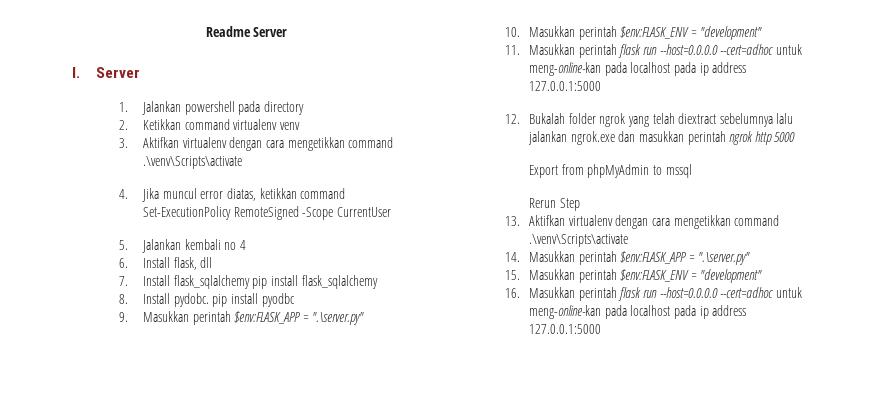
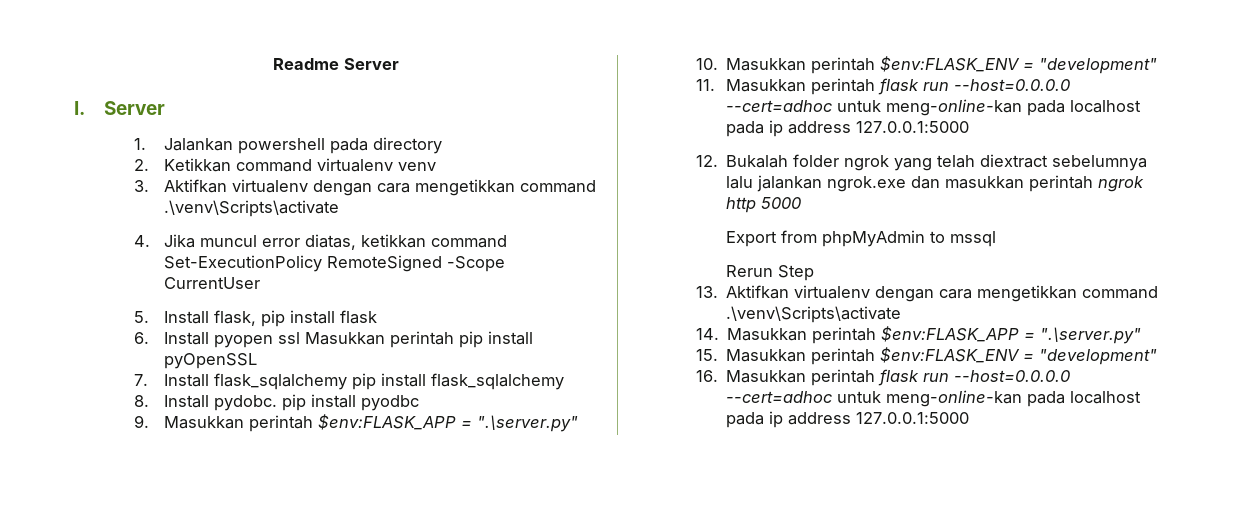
[141,239,246,253] [119,257,213,270] Jalankan kembali no 4 // 6. Install flask, dll -> [164,310,378,327] [134,331,534,348] [164,353,258,369] Install flask, pip install flask // 6. Install pyopen ssl Masukkan perintah pip install pyOpenSSL

